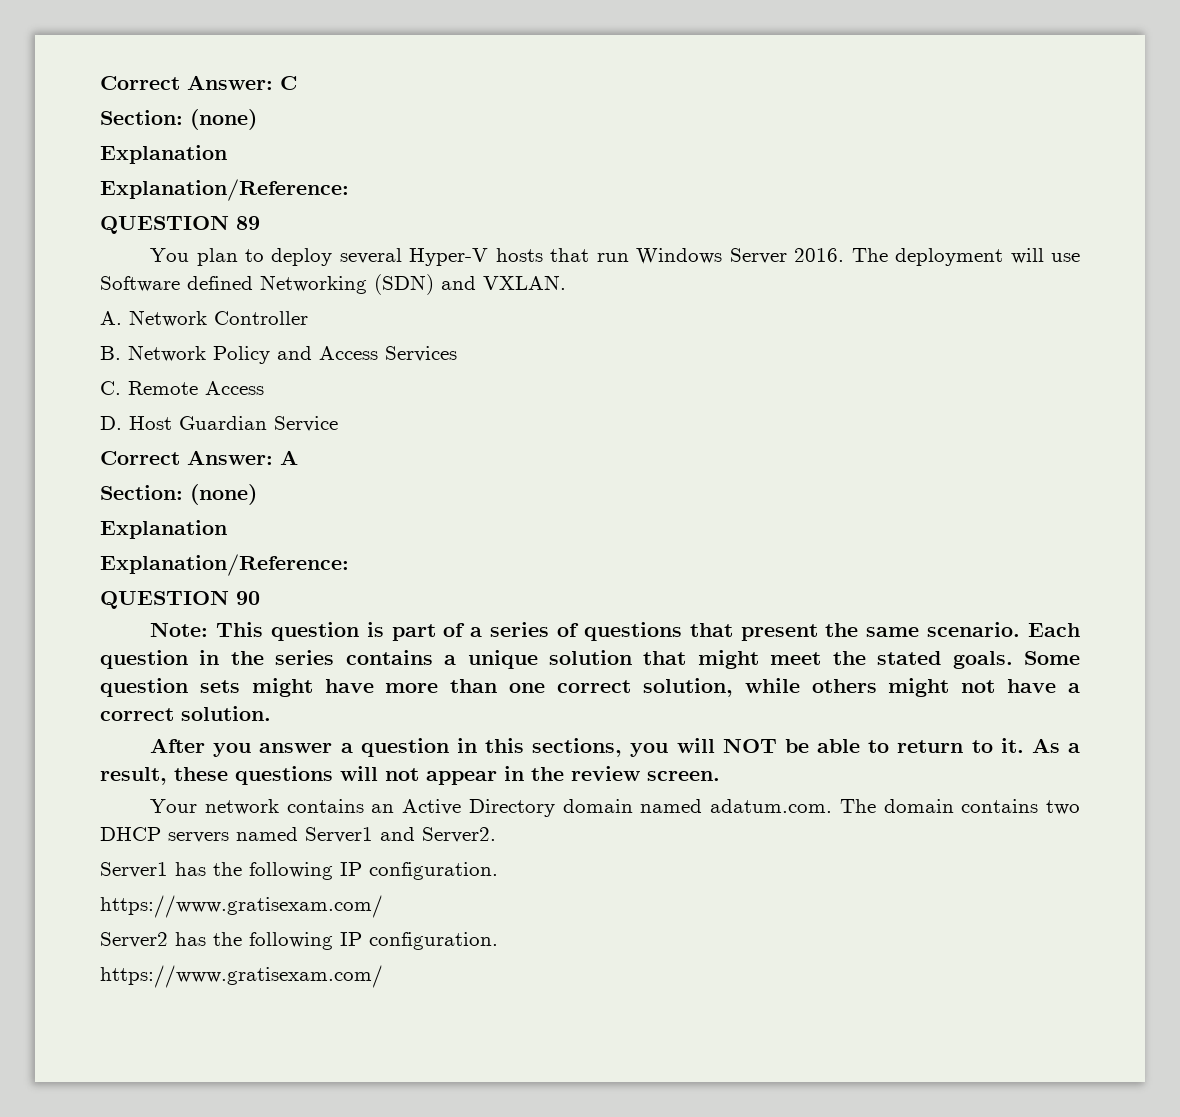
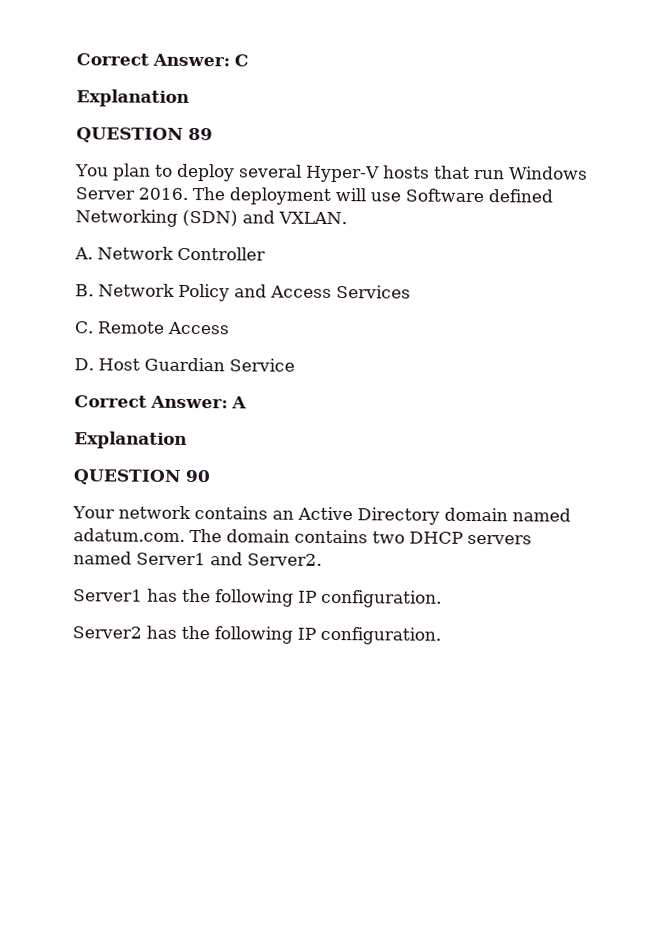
[100,109,257,130] [100,145,227,164] [100,179,349,201] // Section: (none) // Explanation // Explanation/Reference: -> [76,89,189,107] // Explanation
[100,484,257,505] [100,520,227,539] [100,554,349,576] // Section: (none) // Explanation // Explanation/Reference: -> [74,431,187,449] // Explanation
[150,622,1080,641] [100,650,1080,669] [100,678,1080,697] [100,706,271,721] [150,738,1080,757] [100,766,720,785] // Note: This question is part of a series of questions that present the same scenario. Each question in the series contains a unique solution that might meet the stated goals. Some question sets might have more than one correct solution, while others might not have a correct solution. // After you answer a question in this sections, you will NOT be able to return to it. As a result, these questions will not appear in the review screen. -> (210, 476) none
[100,895,383,918] // https://www.gratisexam.com/ -> (442, 598) none
[100,965,383,988] // https://www.gratisexam.com/ -> (441, 635) none

